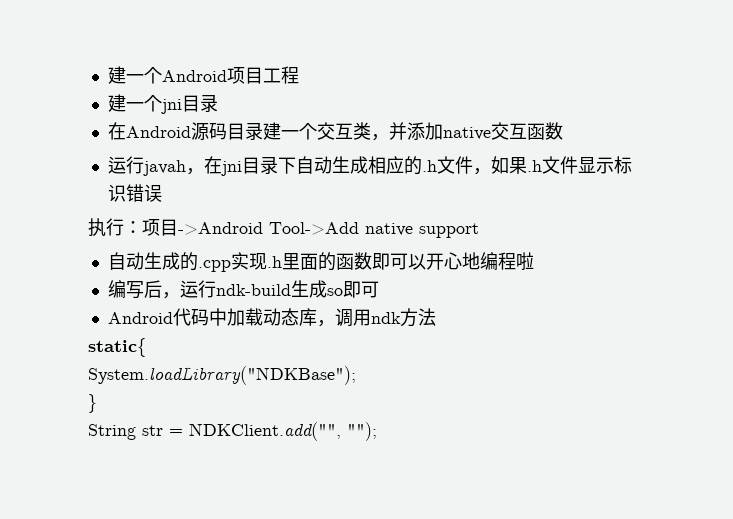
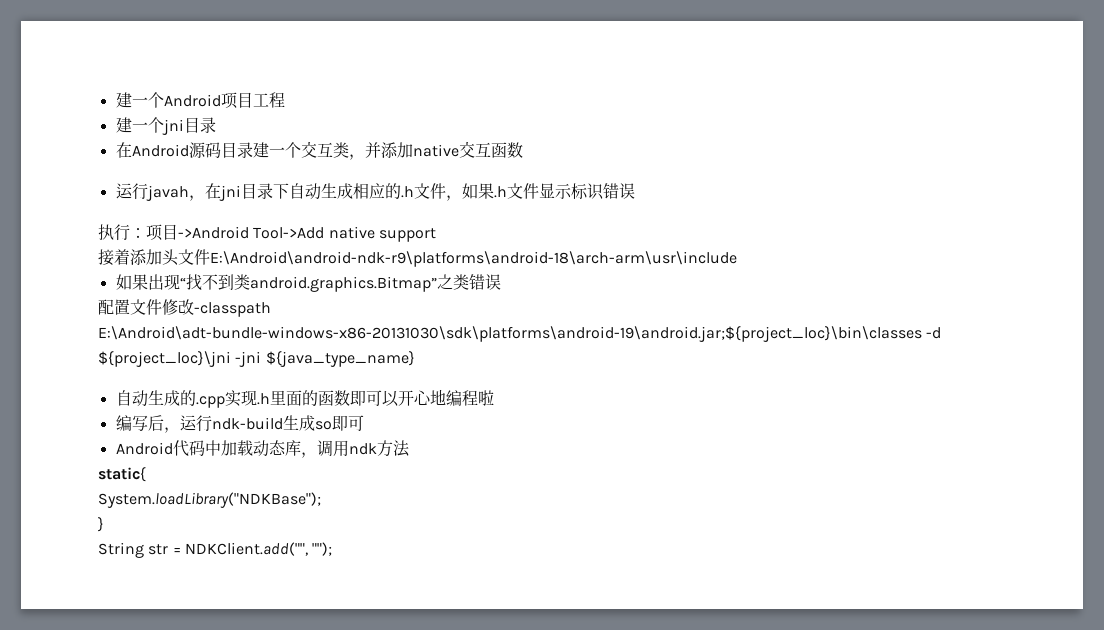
(479, 230) none -> [98,249,737,267] [115,274,501,292] [98,299,271,317] [98,326,942,342] [98,351,415,367] // 接着添加头文件E:\Android\android-ndk-r9\platforms\android-18\arch-arm\usr\include // 如果出现“找不到类android.graphics.Bitmap”之类错误 // 配置文件修改-classpath E:\Android\adt-bundle-windows-x86-20131030\sdk\platforms\android-19\android.jar;${project_loc}\bin\classes -d ${project_loc}\jni -jni ${java_type_name}

